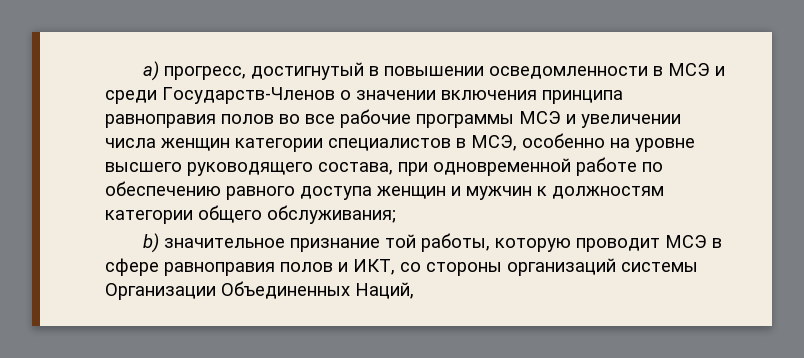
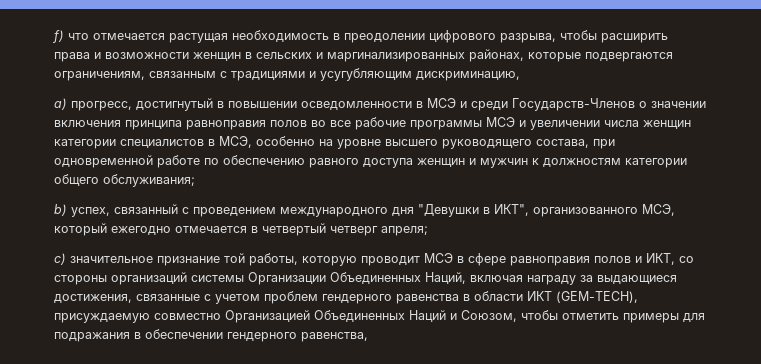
(143, 71) none -> [52,30,668,43] [54,49,673,62] [54,68,520,81] f) что отмечается растущая необходимость в преодолении цифрового разрыва, чтобы расширить права и возможности женщин в сельских и маргинализированных районах, которые подвергаются ограничениям, связанным с традициями и усугубляющим дискриминацию, //
(160, 243) none -> [71,204,675,217] [54,223,428,236] [54,253,66,265] успех, связанный с проведением международного дня "Девушки в ИКТ", организованного МСЭ, который ежегодно отмечается в четвертый четверг апреля; // c)
(414, 290) none -> [470,275,677,285] [54,291,638,304] [54,310,705,323] [54,329,368,342] включая награду за выдающиеся достижения, связанные с учетом проблем гендерного равенства в области ИКТ (GEM-TECH), присуждаемую совместно Организацией Объединенных Наций и Союзом, чтобы отметить примеры для подражания в обеспечении гендерного равенства,

